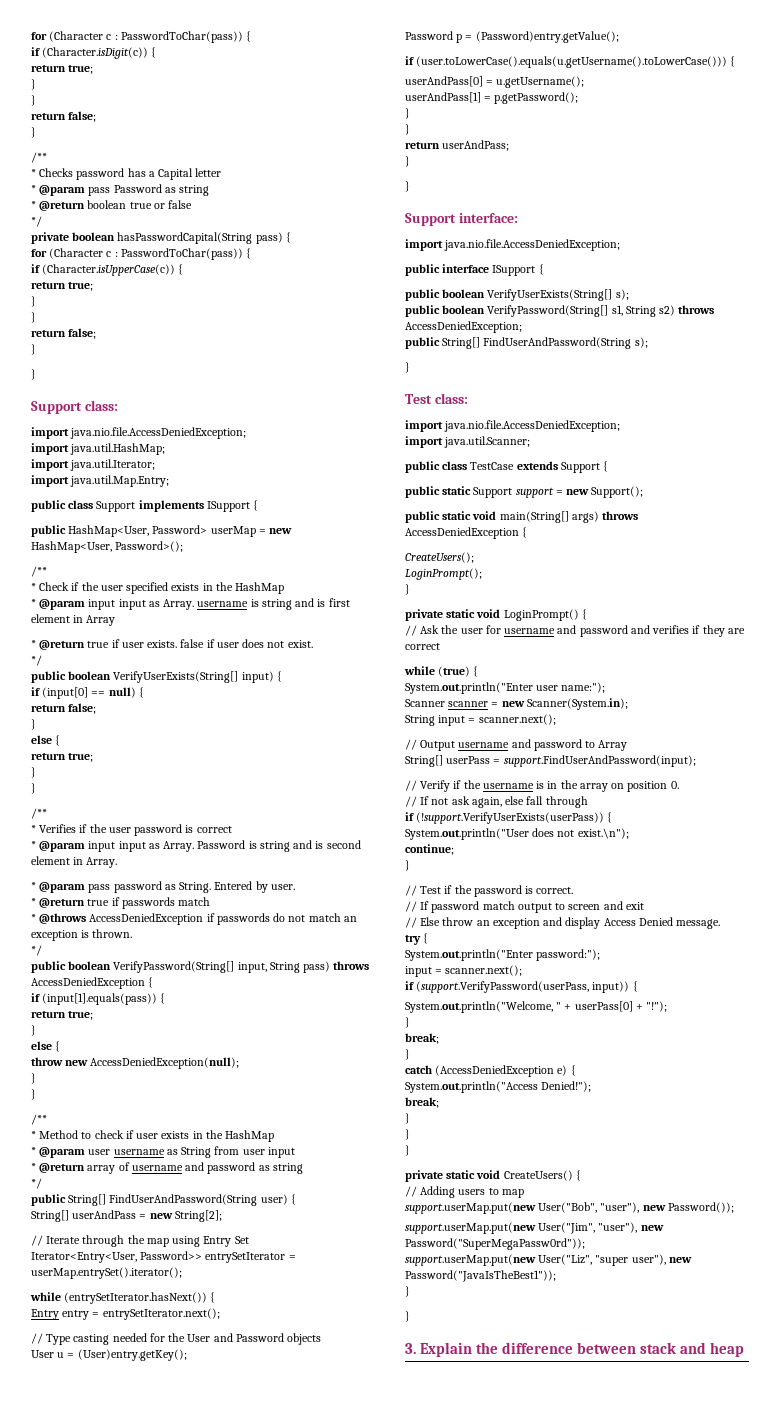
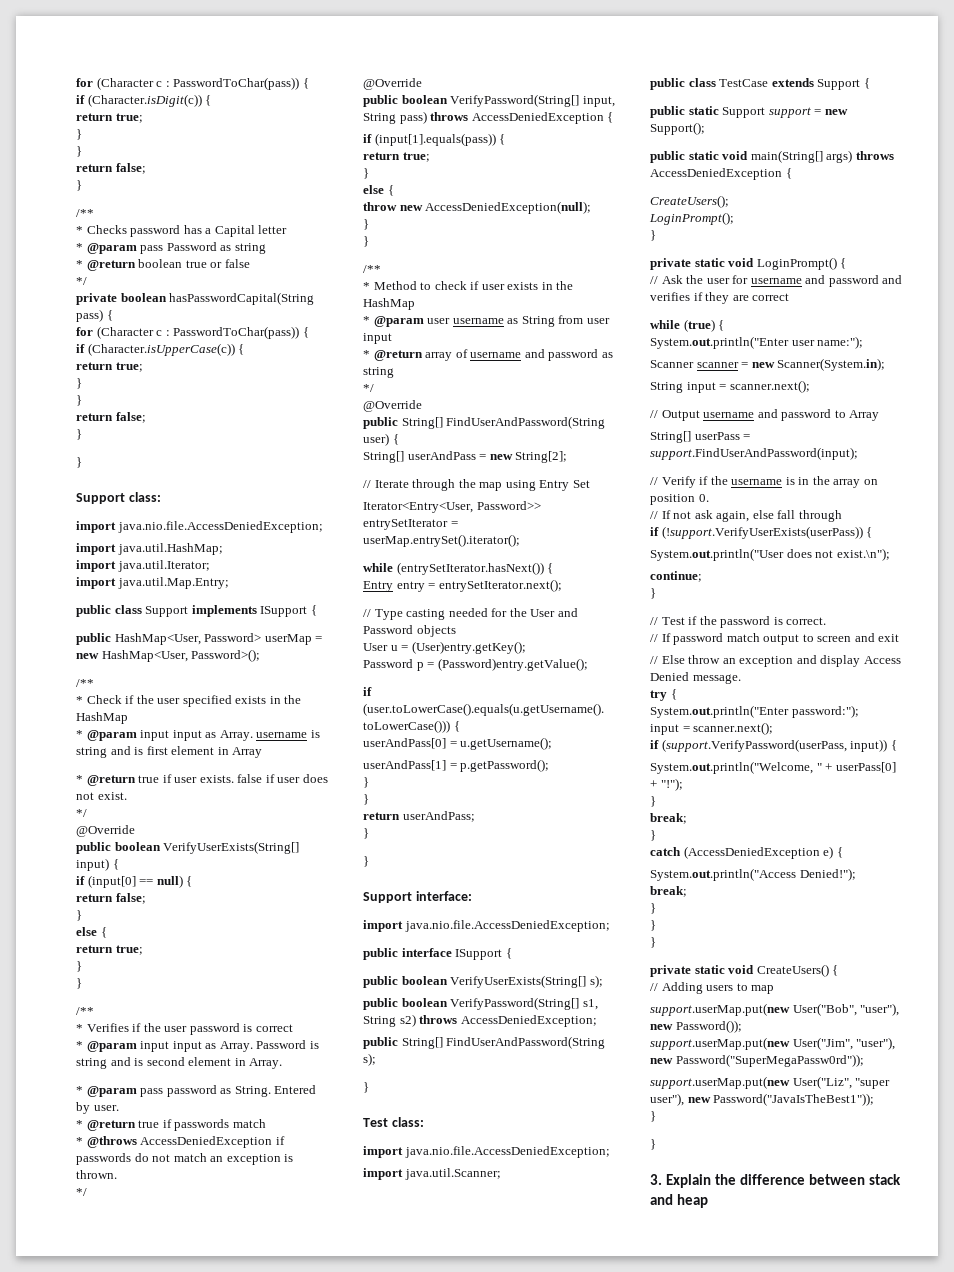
(42, 660) none -> [76,825,135,837] // @Override
(42, 950) none -> [363,78,422,90] // @Override
(42, 1183) none -> [363,400,422,412] // @Override

